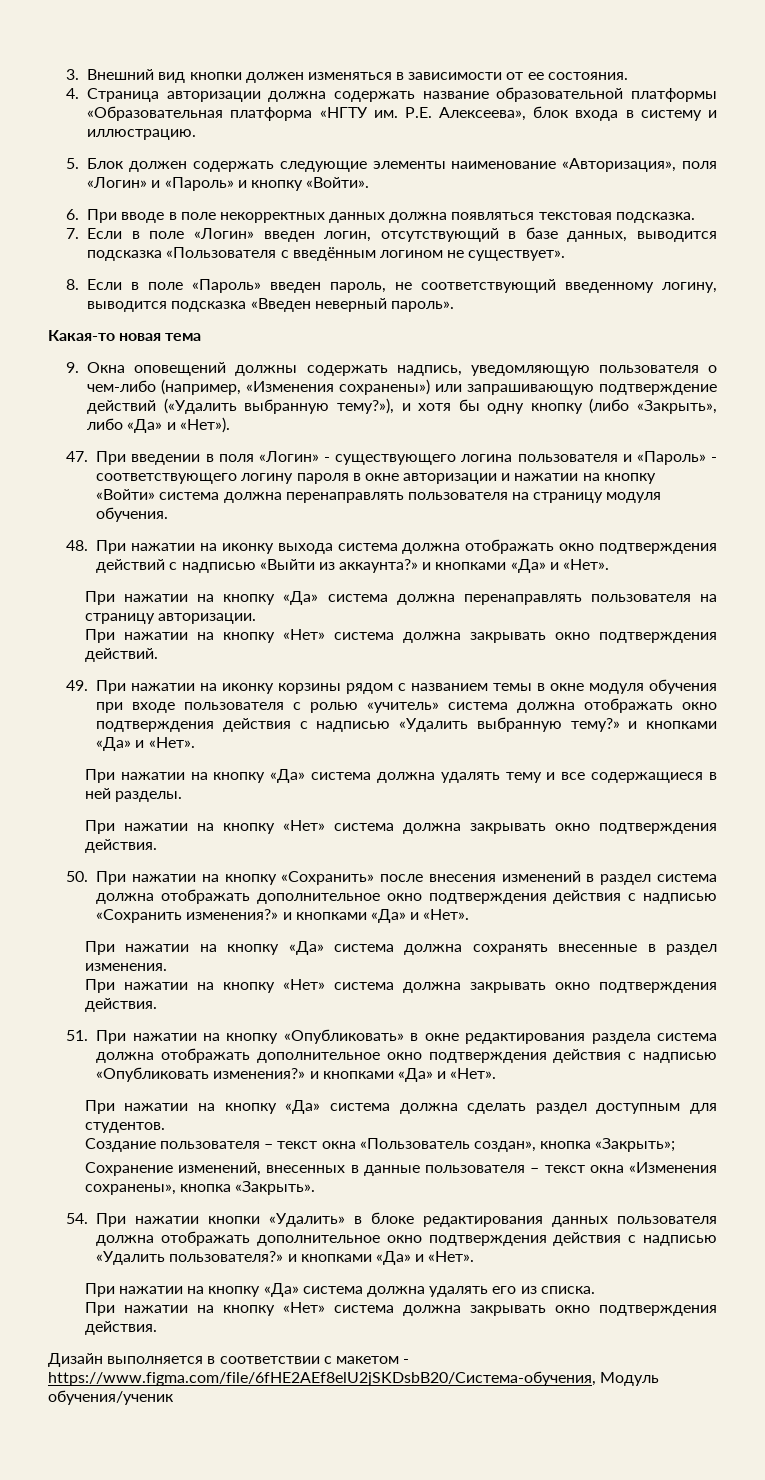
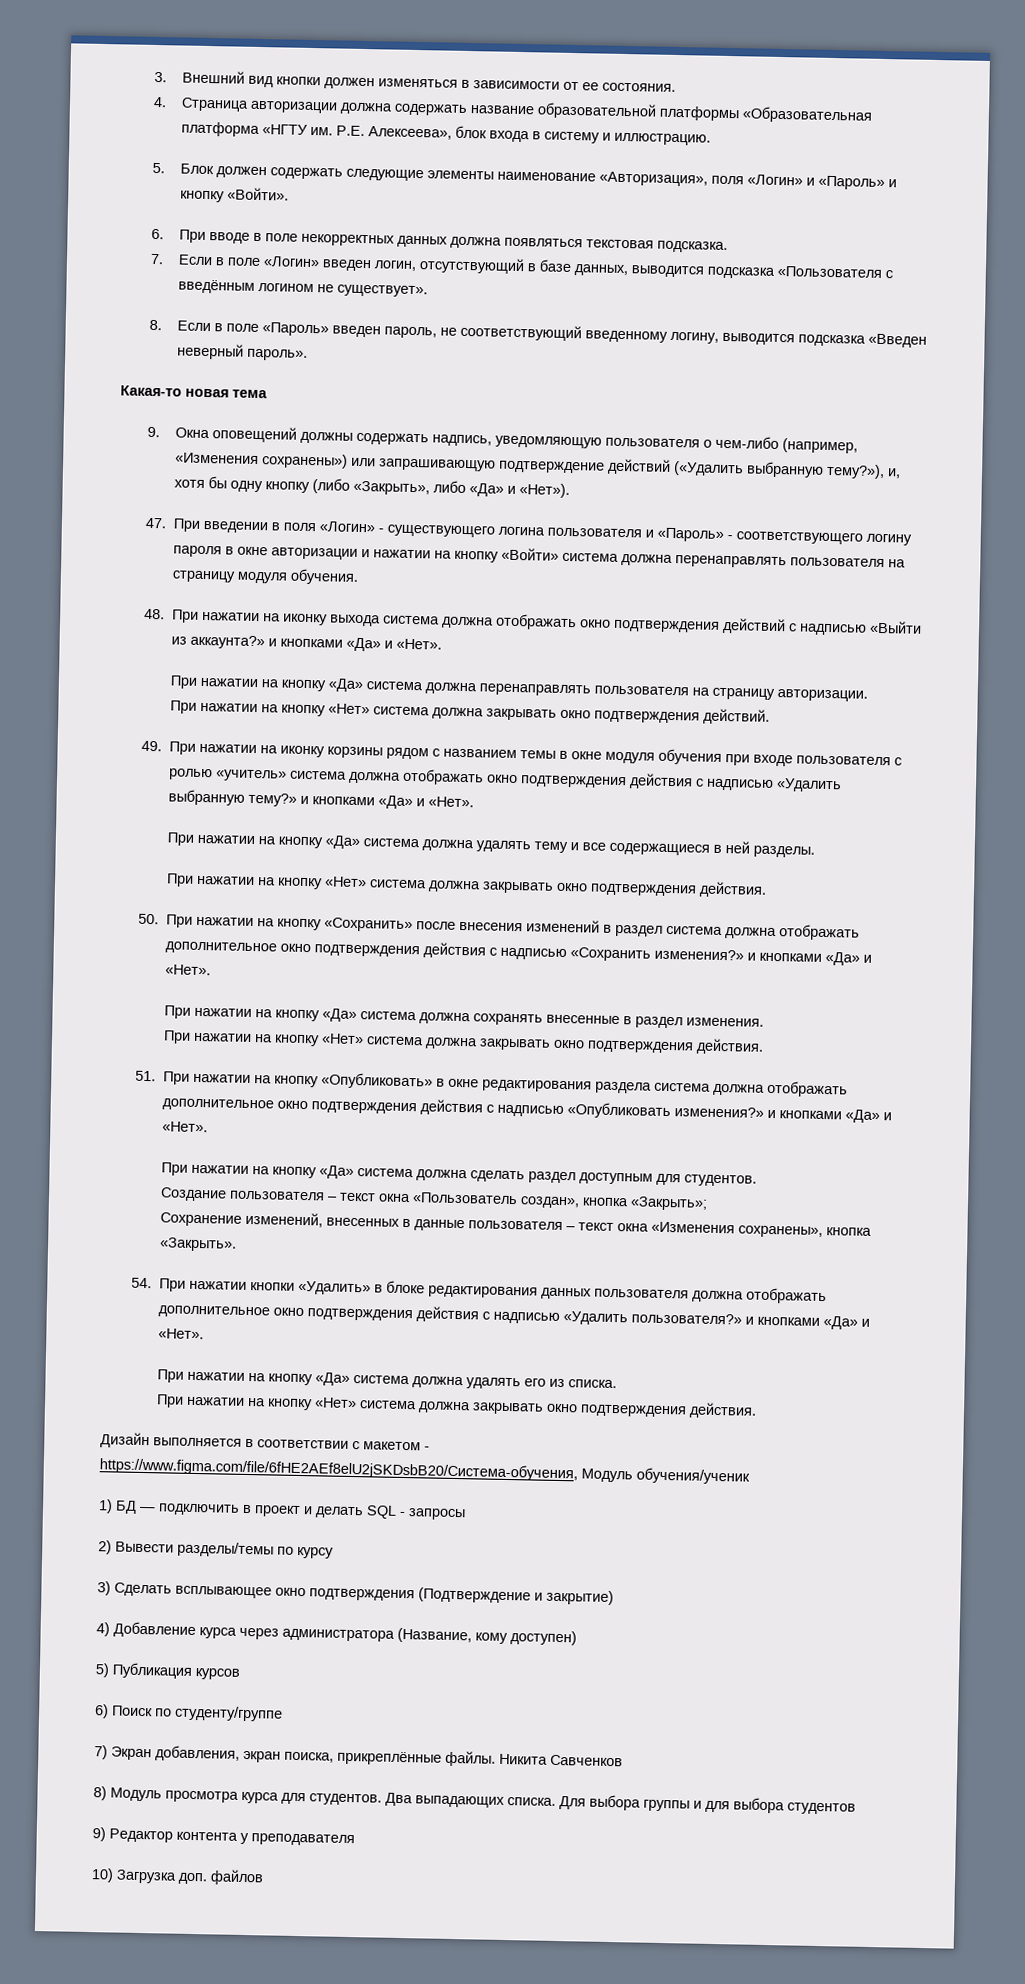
[401,403,411,411] и -> [887,468,902,479] и,
(174, 1397) none -> [98,1499,466,1521] [98,1540,334,1559] [97,1581,614,1606] [96,1621,577,1646] [95,1662,240,1680] [94,1704,283,1722] [94,1745,623,1767] [93,1786,856,1815] [92,1827,355,1847] [91,1868,264,1886] // 1) БД — подключить в проект и делать SQL - запросы // 2) Вывести разделы/темы по курсу // 3) Сделать всплывающее окно подтверждения (Подтверждение и закрытие) // 4) Добавление курса через администратора (Название, кому доступен) // 5) Публикация курсов // 6) Поиск по студенту/группе // 7) Экран добавления, экран поиска, прикреплённые файлы. Никита Савченков // 8) Модуль просмотра курса для студентов. Два выпадающих списка. Для выбора группы и для выбора студентов // 9) Редактор контента у преподавателя // 10) Загрузка доп. файлов

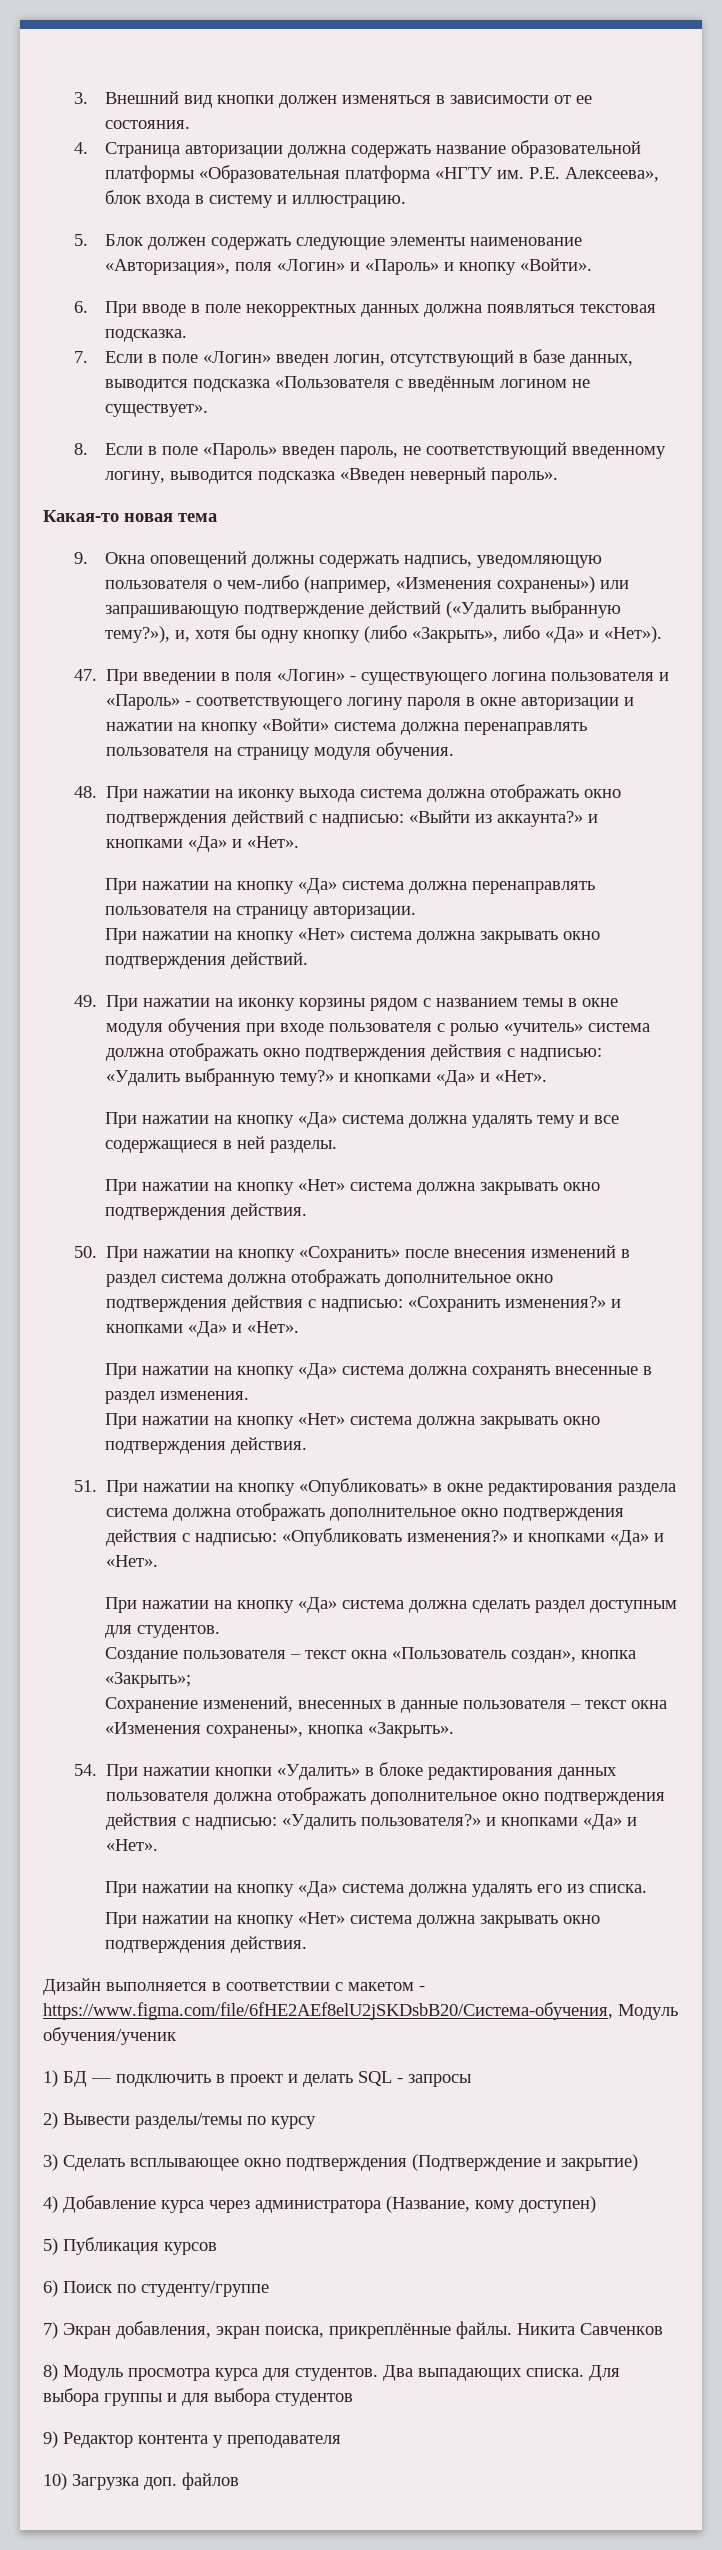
[799,623,868,636] надписью -> [322,814,405,827] надписью:
[706,778,775,791] надписью -> [520,1048,603,1061] надписью:
[500,947,568,961] надписью -> [321,1299,404,1312] надписью:
[497,1104,565,1118] надписью -> [195,1533,278,1546] надписью:
[493,1311,561,1324] надписью -> [195,1817,278,1830] надписью:

